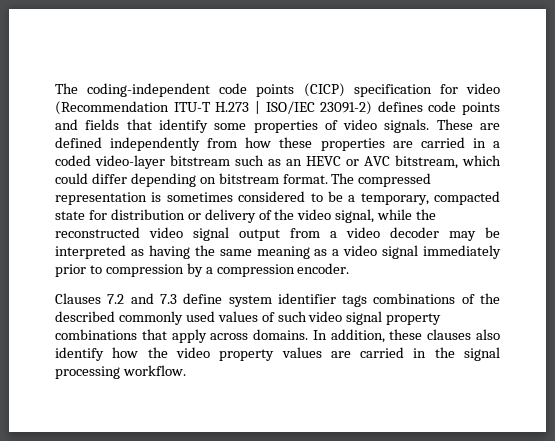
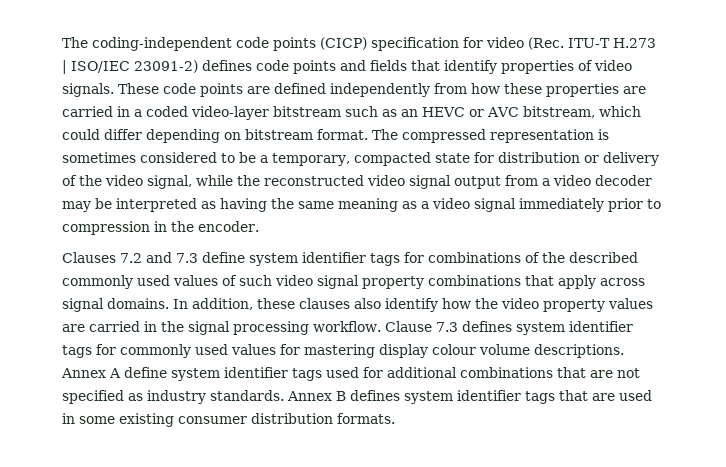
[55,101,169,115] (Recommendation -> [528,37,564,50] (Rec.
[214,123,247,130] some -> (497, 67) none
(473, 124) none -> [163,83,243,97] code points
[186,263,295,277] by a compression -> [154,221,194,232] in the
(368, 301) none -> [404,252,424,263] for
(249, 336) none -> [62,298,104,312] signal
(186, 370) none -> [384,321,633,335] [62,344,624,358] [61,367,640,381] [62,390,652,404] [62,413,395,427] Clause 7.3 defines system identifier tags for commonly used values for mastering display colour volume descriptions. Annex A define system identifier tags used for additional combinations that are not specified as industry standards. Annex B defines system identifier tags that are used in some existing consumer distribution formats.

